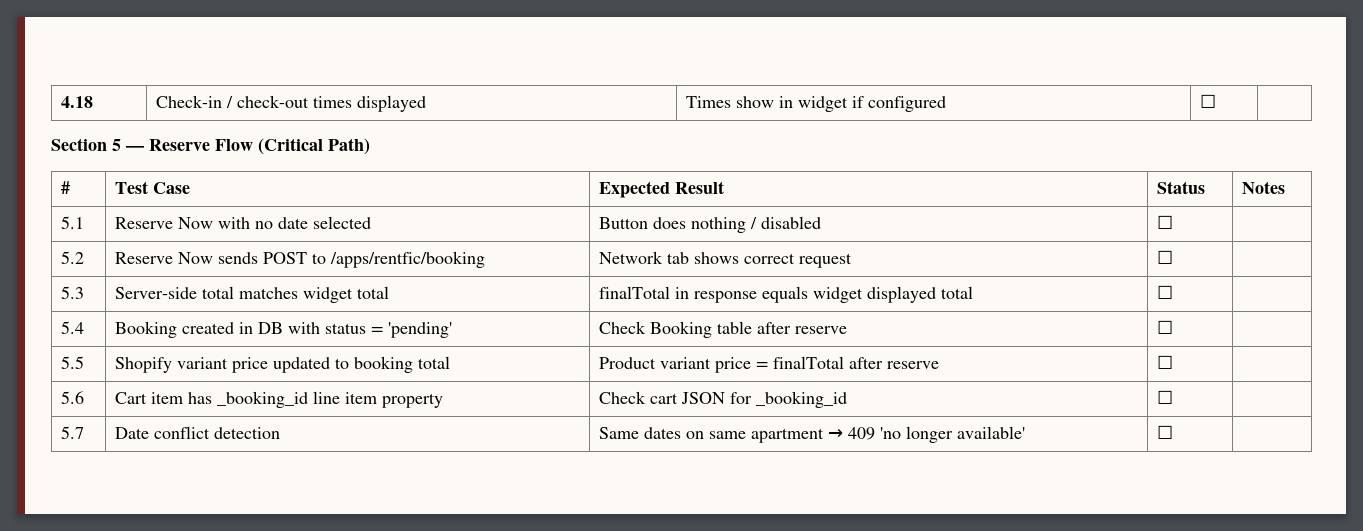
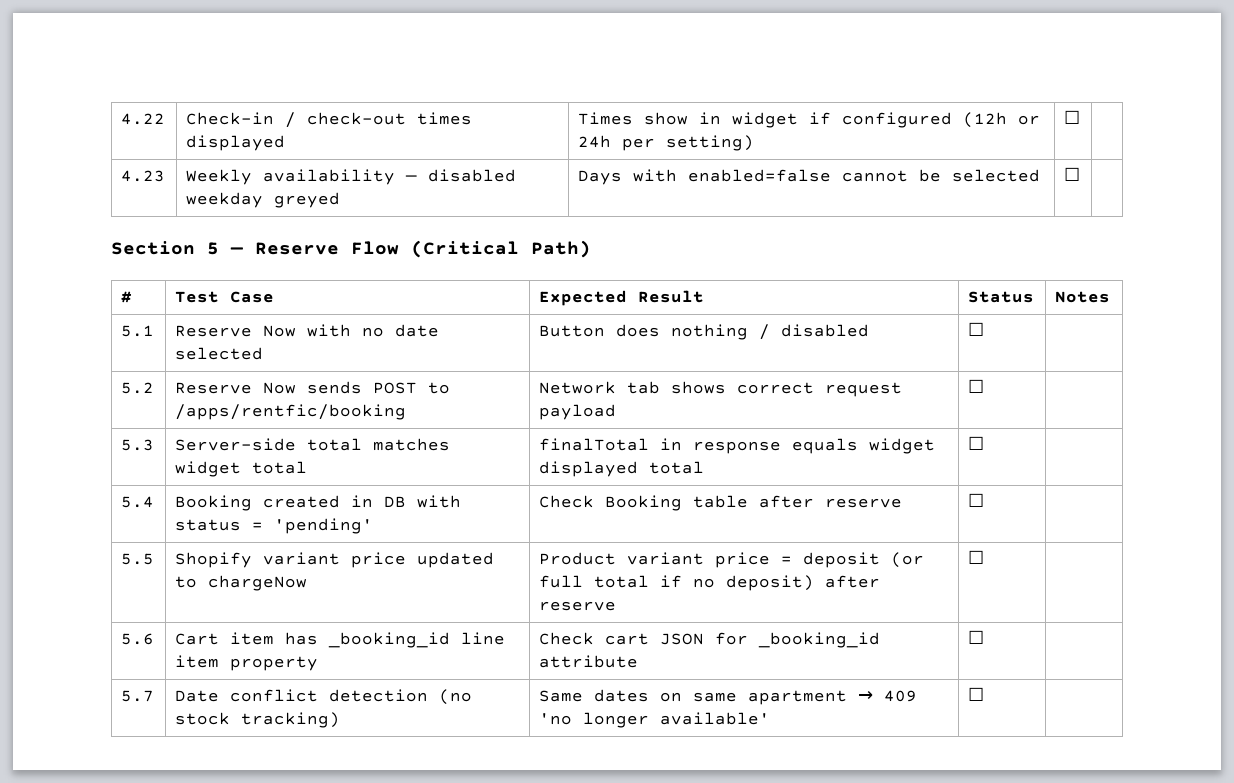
[61,96,94,108] 4.18 -> [121,113,166,125] 4.22
(947, 104) none -> [963,112,1041,128] [578,135,755,151] [1064,110,1081,124] [121,170,166,182] [186,169,517,185] [186,192,341,208] [578,169,1041,185] (12h or 24h per setting) | ☐ | // 4.23 | Weekly availability — disabled weekday greyed | Days with enabled=false cannot be selected
(853, 260) none -> [539,404,617,420] payload
[354,356,451,373] booking total -> [208,575,308,591] chargeNow
[773,356,845,369] finalTotal -> [803,552,925,568] [539,575,815,591] deposit (or full total if no deposit)
(848, 399) none -> [539,655,639,668] attribute
(281, 433) none -> [439,689,473,705] [175,712,341,728] (no stock tracking)

